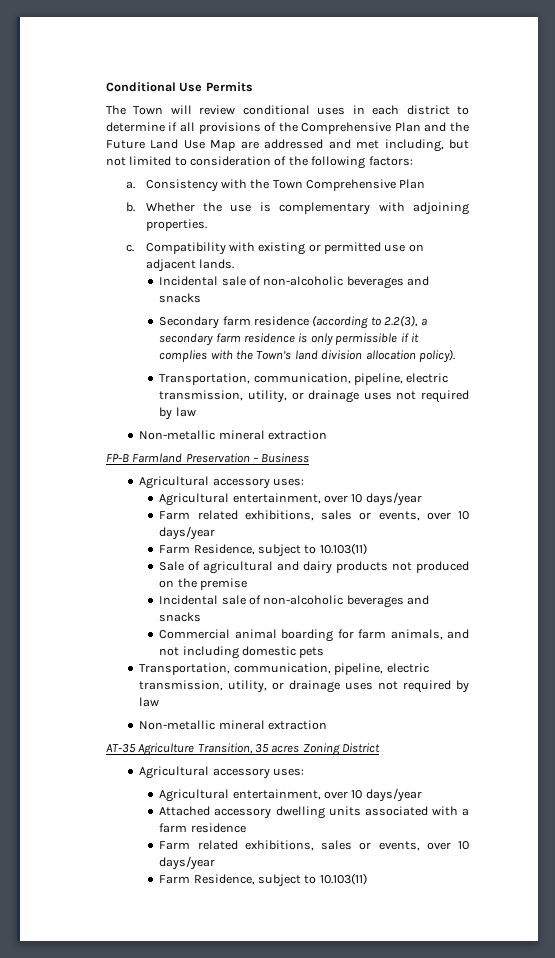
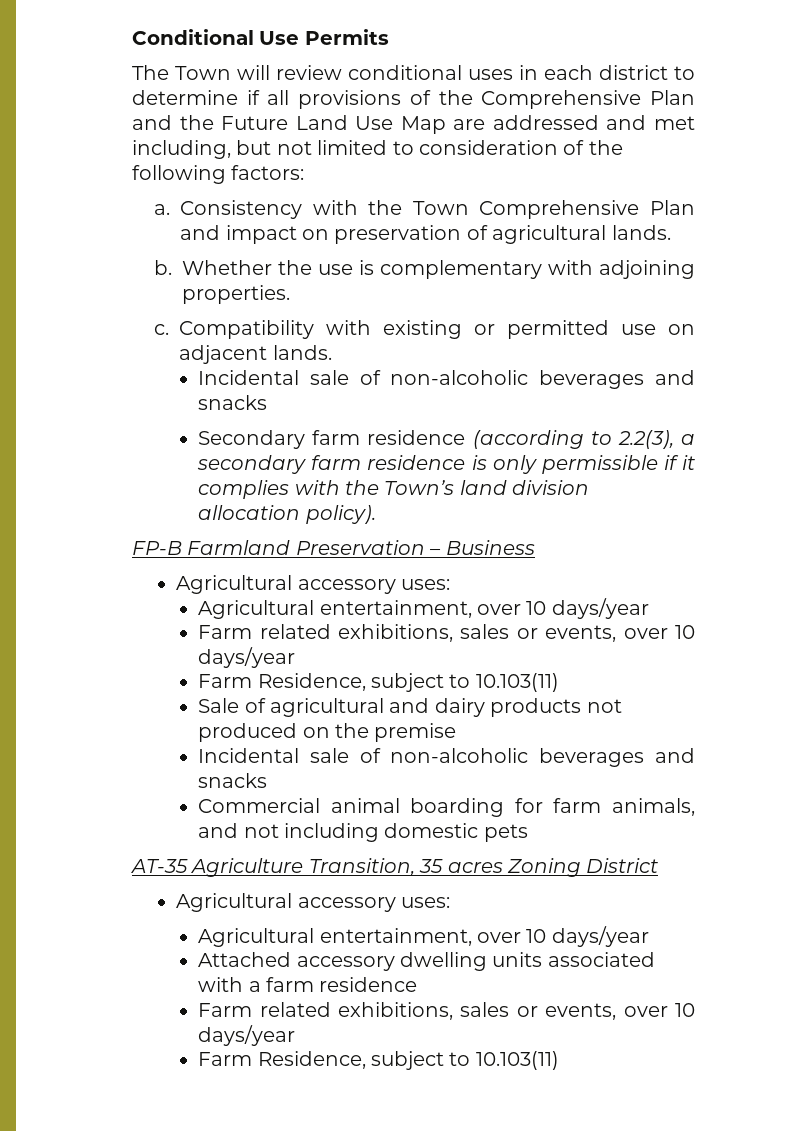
(426, 184) none -> [180,225,671,244] and impact on preservation of agricultural lands.
[159,373,449,385] [159,390,469,403] [159,407,196,420] [139,430,328,440] // Transportation, communication, pipeline, electric transmission, utility, or drainage uses not required by law // Non-metallic mineral extraction -> (376, 514) none
[139,663,429,675] [139,680,469,693] [139,697,160,707] [139,720,328,730] // Transportation, communication, pipeline, electric transmission, utility, or drainage uses not required by law // Non-metallic mineral extraction -> (528, 833) none

